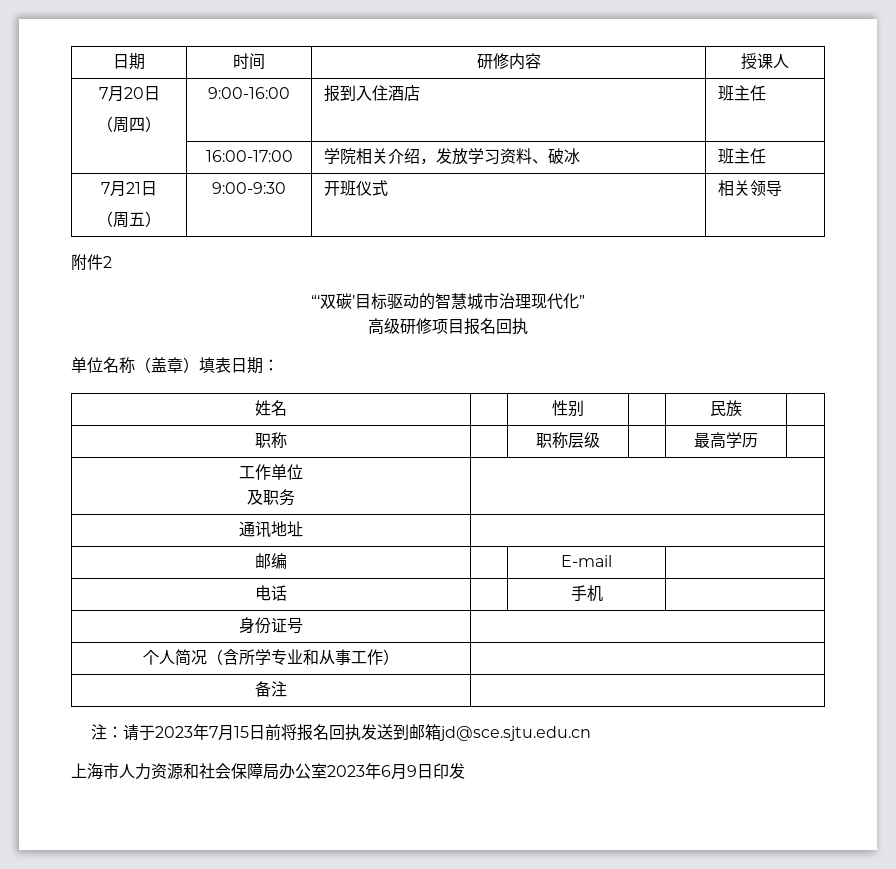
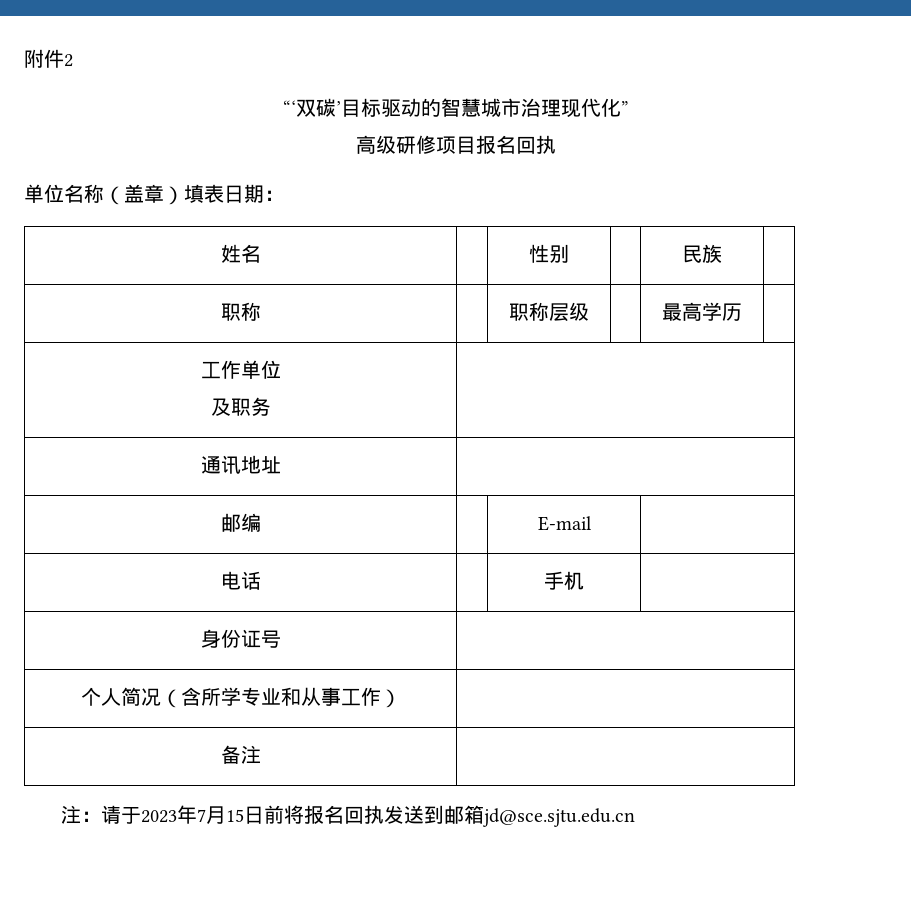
[113,53,145,70] [233,53,265,70] [476,53,541,70] [741,53,789,70] [98,86,160,102] [97,116,161,133] [208,87,290,99] [323,85,420,102] [717,85,766,101] [205,150,293,162] [323,148,580,165] [717,148,766,164] [101,181,157,197] [97,211,161,228] [212,182,286,194] [323,180,388,196] [717,180,782,196] 日期 | 时间 | 研修内容 | 授课人 // 7月20日 // （周四） | 9:00-16:00 | 报到入住酒店 | 班主任 // | 16:00-17:00 | 学院相关介绍，发放学习资料、破冰 | 班主任 // 7月21日 // （周五） | 9:00-9:30 | 开班仪式 | 相关领导 // -> (24, 58) none
[71,763,465,780] // 上海市人力资源和社会保障局办公室2023年6月9日印发 -> (635, 817) none

